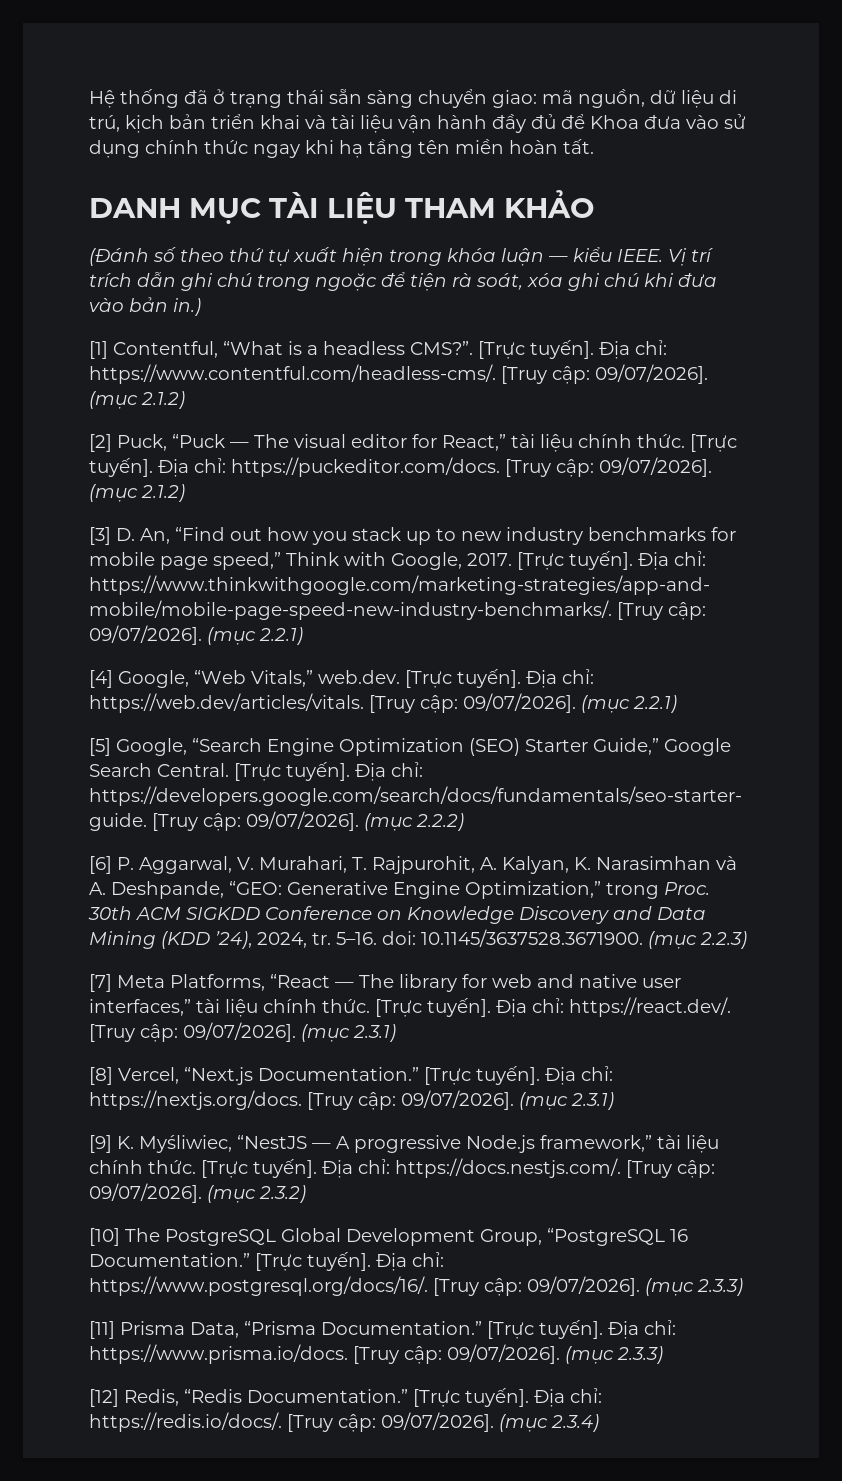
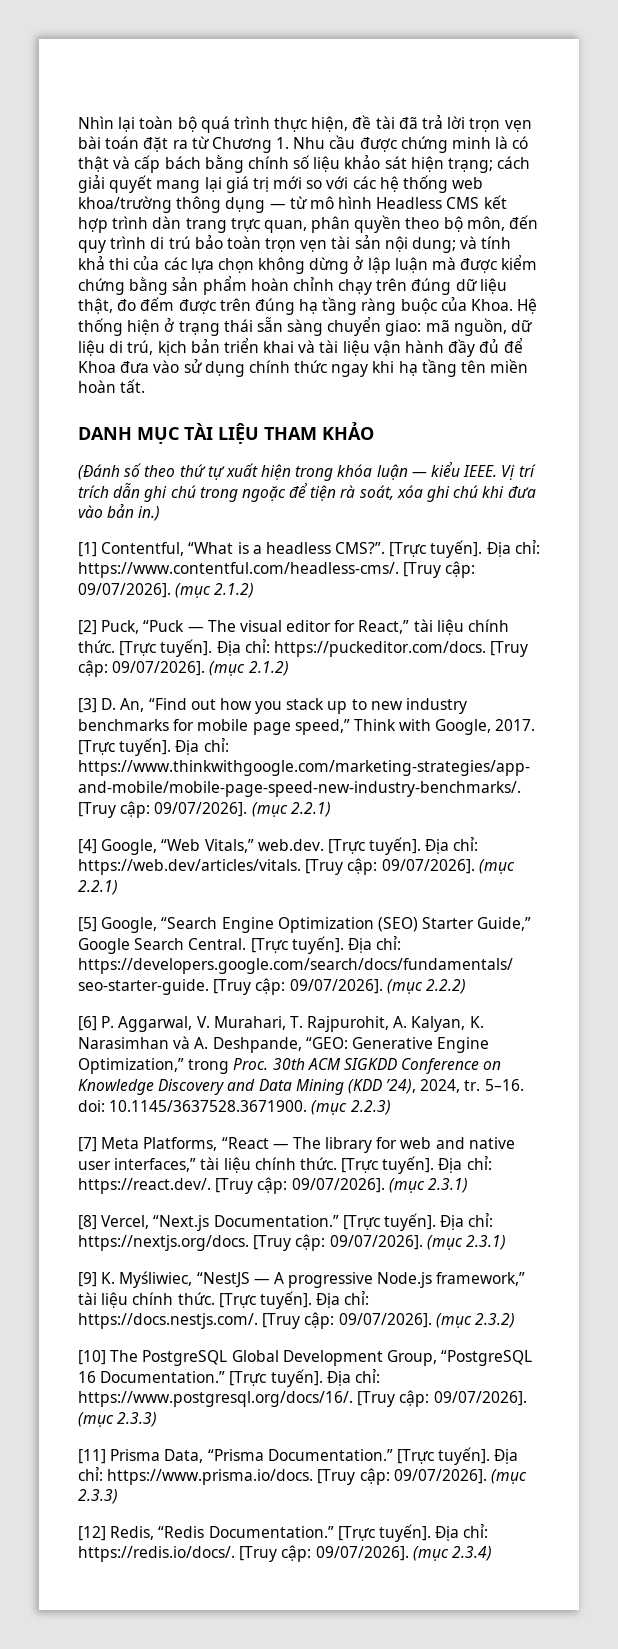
(89, 99) none -> [78,115,532,133] [78,135,529,153] [78,155,531,173] [78,175,484,193] [78,195,507,213] [78,215,539,233] [78,235,512,253] [78,255,538,274] [78,276,507,295] [78,297,514,315] Nhìn lại toàn bộ quá trình thực hiện, đề tài đã trả lời trọn vẹn bài toán đặt ra từ Chương 1. Nhu cầu được chứng minh là có thật và cấp bách bằng chính số liệu khảo sát hiện trạng; cách giải quyết mang lại giá trị mới so với các hệ thống web khoa/trường thông dụng — từ mô hình Headless CMS kết hợp trình dàn trang trực quan, phân quyền theo bộ môn, đến quy trình di trú bảo toàn trọn vẹn tài sản nội dung; và tính khả thi của các lựa chọn không dừng ở lập luận mà được kiểm chứng bằng sản phẩm hoàn chỉnh chạy trên đúng dữ liệu thật, đo đếm được trên đúng hạ tầng ràng buộc của Khoa.
[184,90,208,104] đã -> [127,319,161,335] hiện

